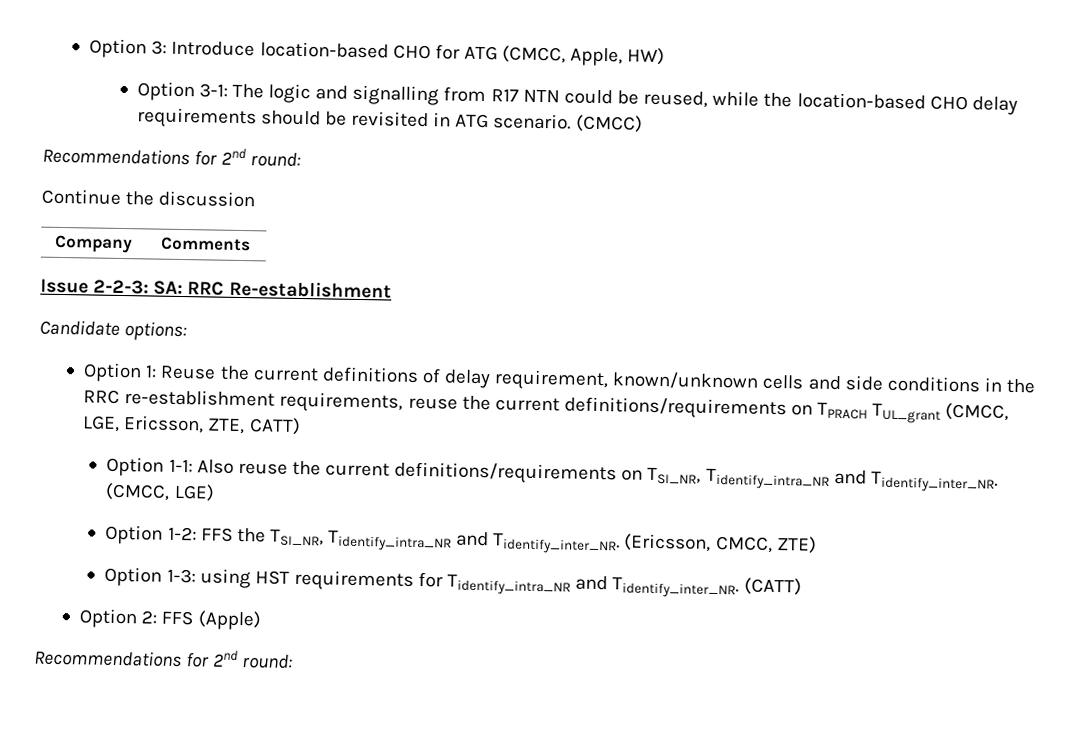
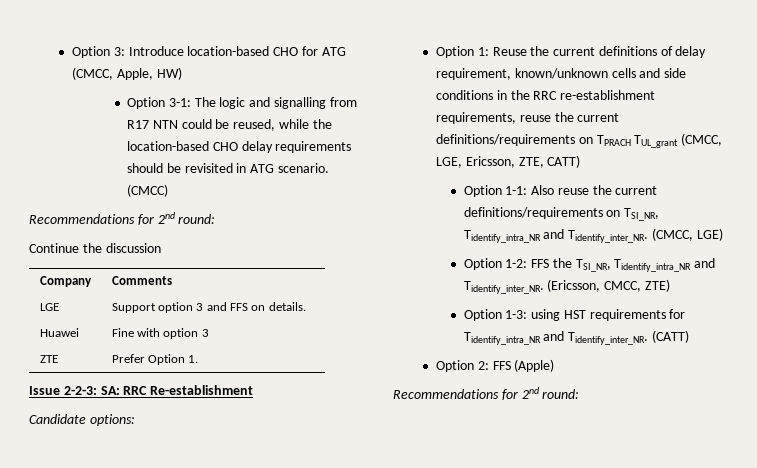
(252, 244) none -> [39,303,59,311] [111,302,306,313] [39,328,79,337] [111,328,209,339] [39,355,58,363] [111,354,199,365] // LGE | Support option 3 and FFS on details. // Huawei | Fine with option 3 // ZTE | Prefer Option 1.

